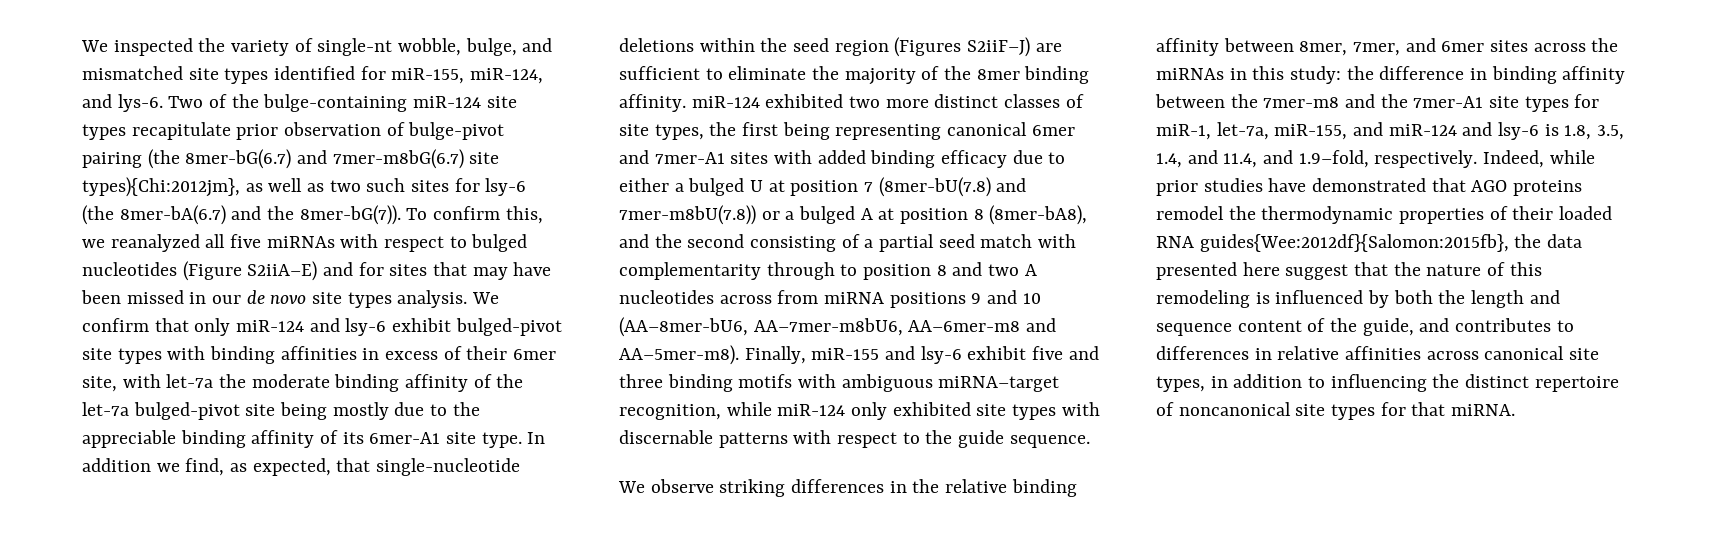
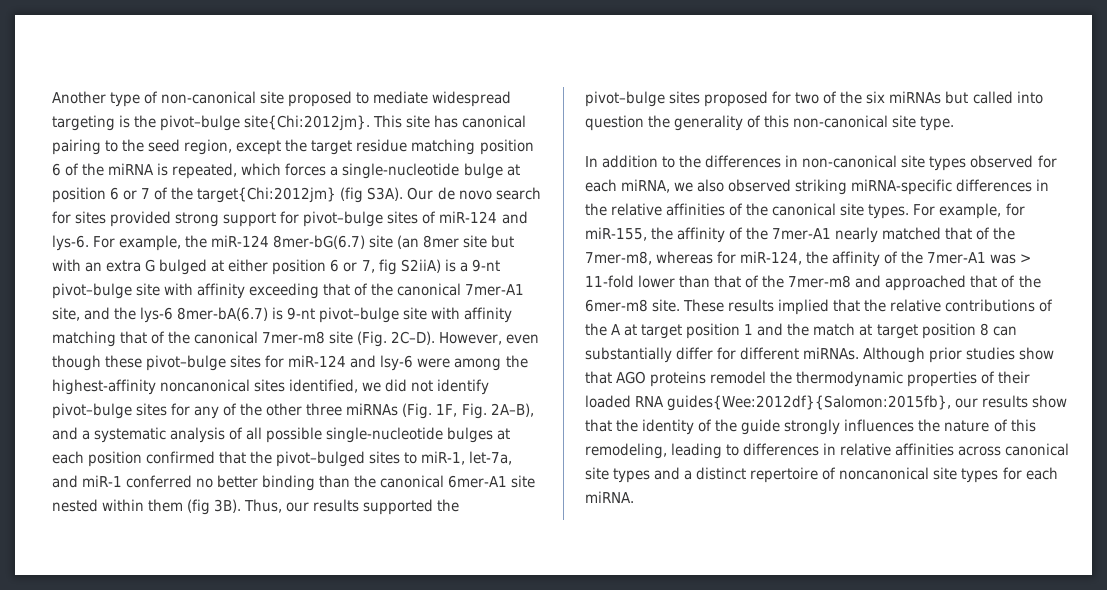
[81,38,553,56] [82,66,544,84] [82,94,517,112] [82,122,505,140] [82,149,500,169] [82,177,527,197] [82,205,543,225] [82,234,528,252] [82,261,552,281] [81,290,500,308] [82,318,562,336] [82,346,557,364] [82,374,524,392] [82,402,480,420] [82,430,546,448] [82,458,521,476] [619,37,1062,57] [619,66,1090,85] [619,94,1084,112] [619,122,1075,140] [619,150,1066,168] [619,177,1027,197] [619,205,1088,225] [619,234,1077,252] [619,262,1037,280] [619,290,1041,308] [619,317,1057,337] [619,345,1099,365] [619,374,1060,392] [619,402,1100,420] [619,430,1090,448] [618,479,1077,497] [1156,38,1619,56] [1156,66,1626,84] [1155,94,1600,112] [1156,122,1625,140] [1156,150,1595,168] [1156,178,1427,196] We inspected the variety of single-nt wobble, bulge, and mismatched site types identified for miR-155, miR-124, and lys-6. Two of the bulge-containing miR-124 site types recapitulate prior observation of bulge-pivot pairing (the 8mer-bG(6.7) and 7mer-m8bG(6.7) site types){Chi:2012jm}, as well as two such sites for lsy-6 (the 8mer-bA(6.7) and the 8mer-bG(7)). To confirm this, we reanalyzed all five miRNAs with respect to bulged nucleotides (Figure S2iiA–E) and for sites that may have been missed in our de novo site types analysis. We confirm that only miR-124 and lsy-6 exhibit bulged-pivot site types with binding affinities in excess of their 6mer site, with let-7a the moderate binding affinity of the let-7a bulged-pivot site being mostly due to the appreciable binding affinity of its 6mer-A1 site type. In addition we find, as expected, that single-nucleotide deletions within the seed region (Figures S2iiF–J) are sufficient to eliminate the majority of the 8mer binding affinity. miR-124 exhibited two more distinct classes of site types, the first being representing canonical 6mer and 7mer-A1 sites with added binding efficacy due to either a bulged U at position 7 (8mer-bU(7.8) and 7mer-m8bU(7.8)) or a bulged A at position 8 (8mer-bA8), and the second consisting of a partial seed match with complementarity through to position 8 and two A nucleotides across from miRNA positions 9 and 10 (AA–8mer-bU6, AA–7mer-m8bU6, AA–6mer-m8 and AA–5mer-m8). Finally, miR-155 and lsy-6 exhibit five and three binding motifs with ambiguous miRNA–target recognition, while miR-124 only exhibited site types with discernable patterns with respect to the guide sequence. // We observe striking differences in the relative binding affinity between 8mer, 7mer, and 6mer sites across the miRNAs in this study: the difference in binding affinity between the 7mer-m8 and the 7mer-A1 site types for miR-1, let-7a, miR-155, and miR-124 and lsy-6 is 1.8, 3.5, 1.4, and 11.4, and 1.9–fold, respectively. Indeed, while prior studies have demonstrated -> [52,91,512,107] [52,115,527,131] [52,139,534,155] [52,163,520,179] [52,187,541,203] [52,211,528,227] [52,235,515,251] [52,259,500,275] [52,283,525,299] [52,307,513,323] [52,331,540,347] [52,355,528,371] [52,379,490,395] [52,403,534,419] [52,427,511,443] [52,451,513,467] [52,475,536,491] [52,499,460,515] [585,91,1043,107] [585,115,955,131] [585,155,1057,171] [585,179,1050,195] [585,203,1025,219] [585,227,1016,243] [585,251,1032,267] [585,275,1041,291] [585,299,1054,315] [585,323,1017,339] [585,347,1055,363] Another type of non-canonical site proposed to mediate widespread targeting is the pivot–bulge site{Chi:2012jm}. This site has canonical pairing to the seed region, except the target residue matching position 6 of the miRNA is repeated, which forces a single-nucleotide bulge at position 6 or 7 of the target{Chi:2012jm} (fig S3A). Our de novo search for sites provided strong support for pivot–bulge sites of miR-124 and lys-6. For example, the miR-124 8mer-bG(6.7) site (an 8mer site but with an extra G bulged at either position 6 or 7, fig S2iiA) is a 9-nt pivot–bulge site with affinity exceeding that of the canonical 7mer-A1 site, and the lys-6 8mer-bA(6.7) is 9-nt pivot–bulge site with affinity matching that of the canonical 7mer-m8 site (Fig. 2C–D). However, even though these pivot–bulge sites for miR-124 and lsy-6 were among the highest-affinity noncanonical sites identified, we did not identify pivot–bulge sites for any of the other three miRNAs (Fig. 1F, Fig. 2A–B), and a systematic analysis of all possible single-nucleotide bulges at each position confirmed that the pivot–bulged sites to miR-1, let-7a, and miR-1 conferred no better binding than the canonical 6mer-A1 site nested within them (fig 3B). Thus, our results supported the pivot–bulge sites proposed for two of the six miRNAs but called into question the generality of this non-canonical site type. // In addition to the differences in non-canonical site types observed for each miRNA, we also observed striking miRNA-specific differences in the relative affinities of the canonical site types. For example, for miR-155, the affinity of the 7mer-A1 nearly matched that of the 7mer-m8, whereas for miR-124, the affinity of the 7mer-A1 was > 11-fold lower than that of the 7mer-m8 and approached that of the 6mer-m8 site. These results implied that the relative contributions of the A at target position 1 and the match at target position 8 can substantially differ for different miRNAs. Although prior studies show
[1514,234,1583,248] [1156,262,1542,280] [1156,290,1560,308] [1156,318,1552,336] the data presented here suggest that the nature of this remodeling is influenced by both the length and sequence content of the guide, and contributes -> [955,395,1068,408] [585,419,1036,435] [585,443,723,459] our results show that the identity of the guide strongly influences the nature of this remodeling, leading
[1156,374,1460,392] types, in addition to influencing the -> [613,467,693,483] types and a
[1411,402,1446,416] that -> [1025,467,1058,480] each

